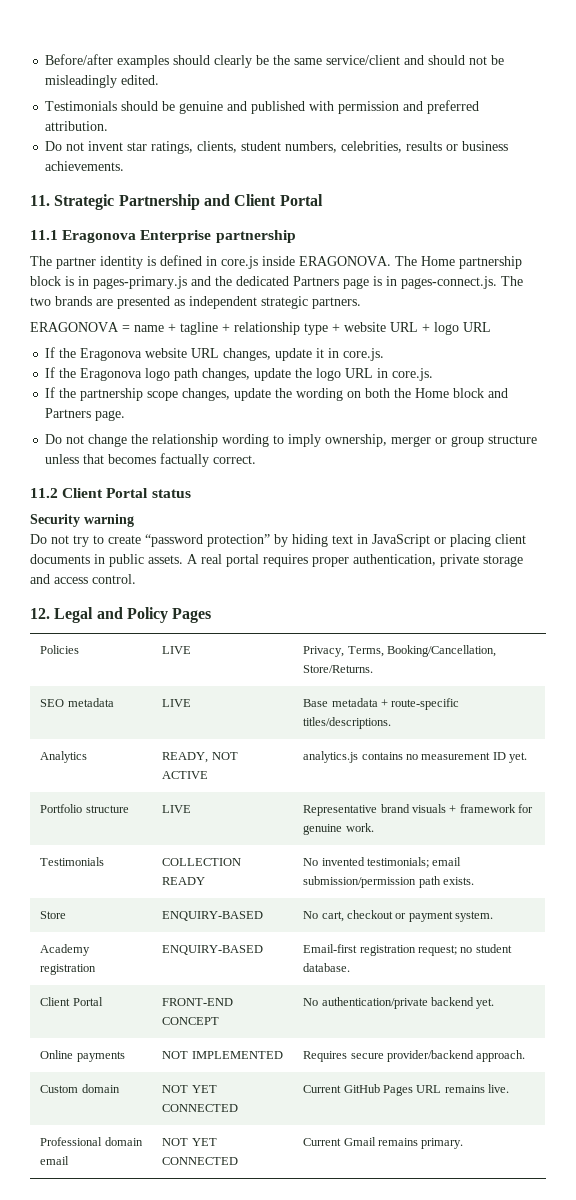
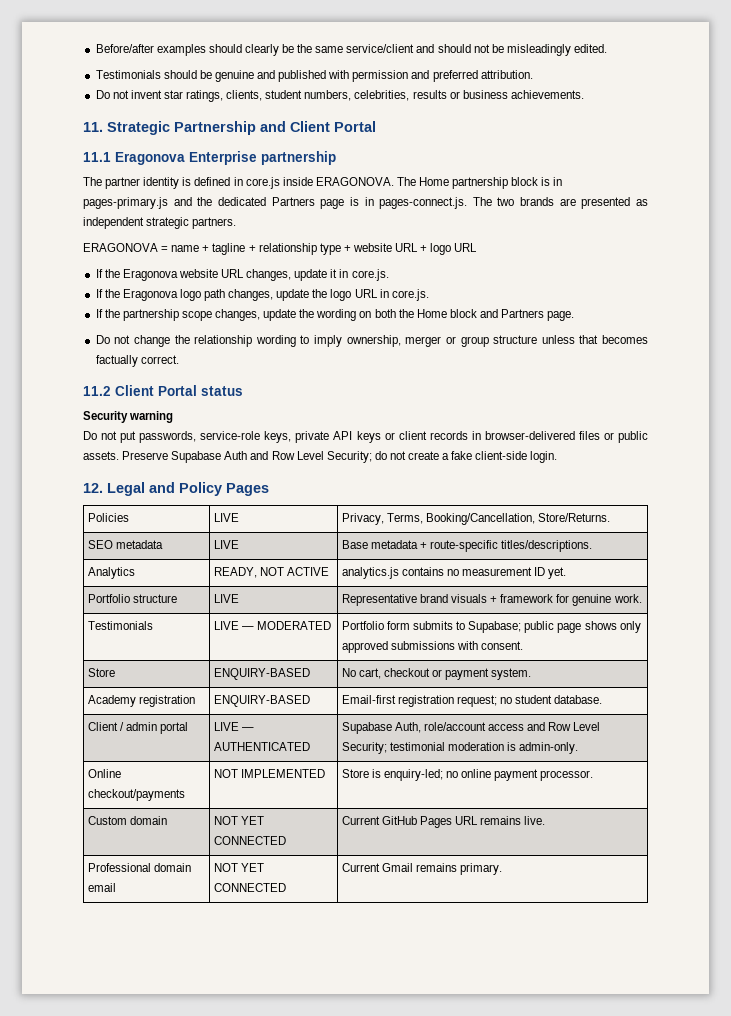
[73,534,526,547] [30,554,523,567] [30,574,136,584] try to create “password protection” by hiding text in JavaScript or placing client documents in public assets. A real portal requires proper authentication, private storage and access control. -> [120,431,648,443] [83,451,558,463] put passwords, service-role keys, private API keys or client records in browser-delivered files or public assets. Preserve Supabase Auth and Row Level Security; do not create a fake client-side login.
[162,858,242,866] [162,877,206,885] [303,857,462,868] [303,876,474,888] COLLECTION READY | No invented testimonials; email submission/permission path exists. -> [213,621,332,630] [341,621,641,633] [341,641,524,653] LIVE — MODERATED | Portfolio form submits to Supabase; public page shows only approved submissions with consent.
[72,997,103,1006] [162,998,234,1006] [162,1017,220,1025] [303,997,495,1009] Portal | FRONT-END CONCEPT | No authentication/private backend yet. -> [119,722,189,734] [213,722,254,731] [213,742,310,751] [341,722,601,734] [341,742,579,754] / admin portal | LIVE — AUTHENTICATED | Supabase Auth, role/account access and Row Level Security; testimonial moderation is admin-only.
[76,1051,125,1062] payments -> [87,789,185,801] checkout/payments
[303,1050,526,1062] Requires secure provider/backend approach. -> [341,769,594,781] Store is enquiry-led; no online payment processor.

